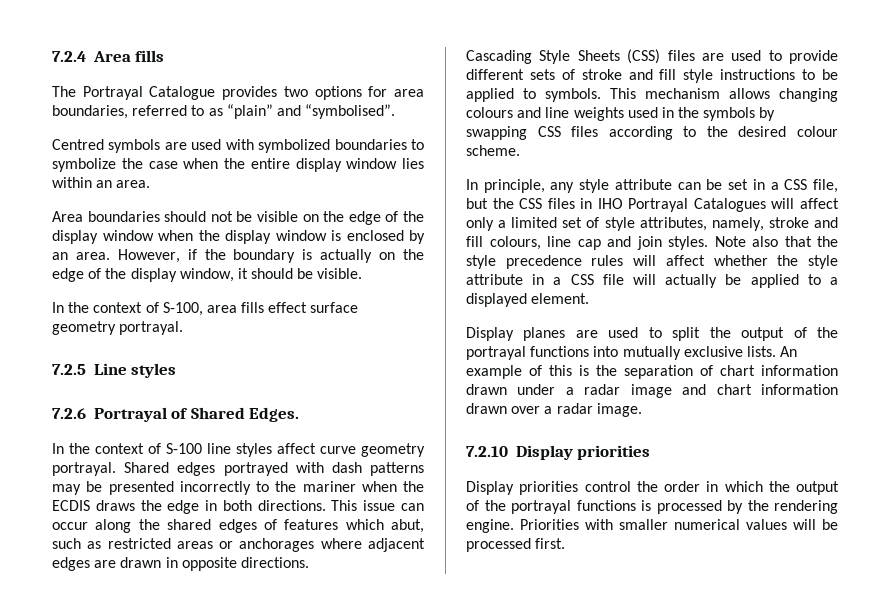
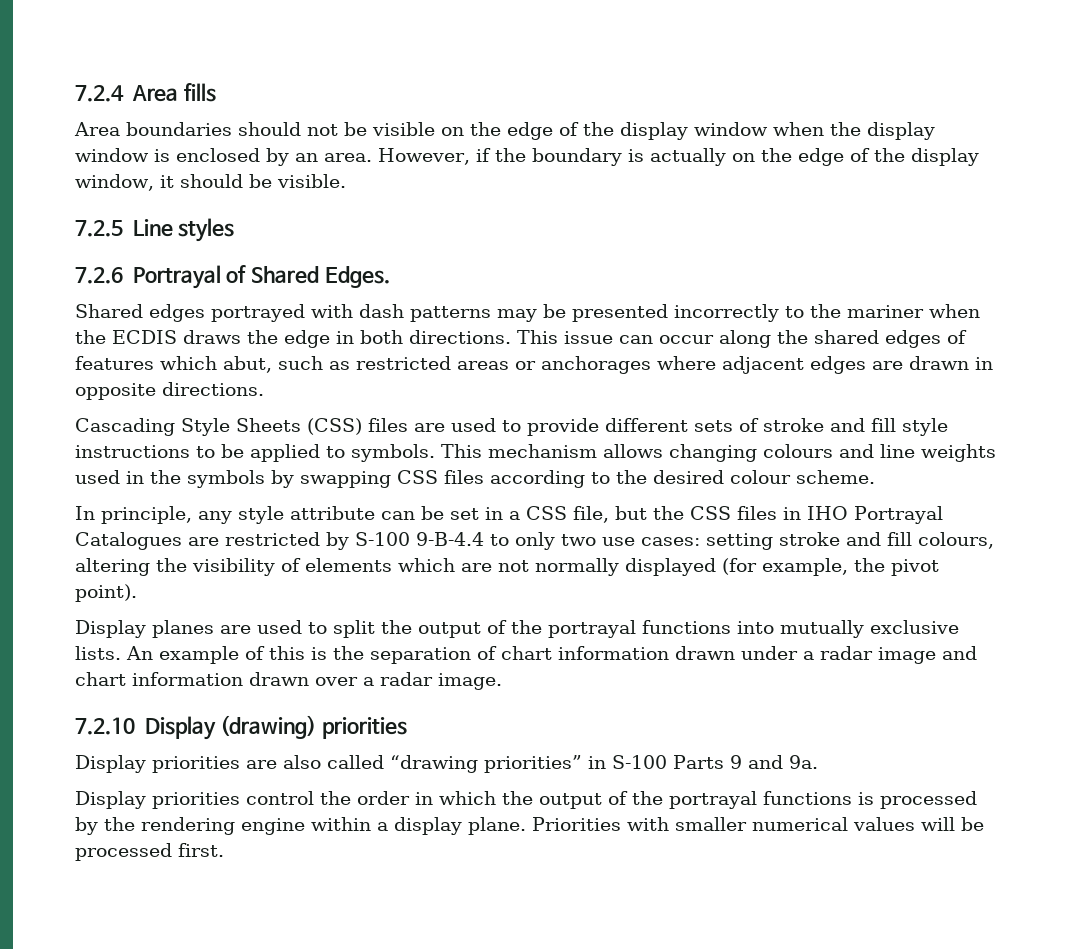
[52,86,424,100] [52,104,396,119] [52,139,424,153] [52,158,424,172] [52,177,151,188] // The Portrayal Catalogue provides two options for area boundaries, referred to as “plain” and “symbolised”. // Centred symbols are used with symbolized boundaries to symbolize the case when the entire display window lies within an area. -> (217, 92) none
[52,302,359,316] [52,321,184,335] // In the context of S-100, area fills effect surface geometry portrayal. -> (346, 181) none
[52,443,425,457] [52,462,116,476] In the context of S-100 line styles affect curve geometry portrayal. -> (390, 277) none
[771,198,839,209] [466,217,838,231] [466,236,838,250] [466,255,838,269] [466,274,838,288] [466,293,590,307] will affect only a limited set of style attributes, namely, stroke and fill colours, line cap and join styles. Note also that the style precedence rules will affect whether the style attribute in a CSS file will actually be applied to a displayed element. -> [188,532,995,550] [75,558,939,576] [75,584,137,602] are restricted by S-100 9-B-4.4 to only two use cases: setting stroke and fill colours, altering the visibility of elements which are not normally displayed (for example, the pivot point).
[577,445,651,460] priorities -> [220,715,407,739] [75,755,818,773] (drawing) priorities // Display priorities are also called “drawing priorities” in S-100 Parts 9 and 9a.
[466,519,514,533] engine. -> [241,817,526,835] engine within a display plane.

